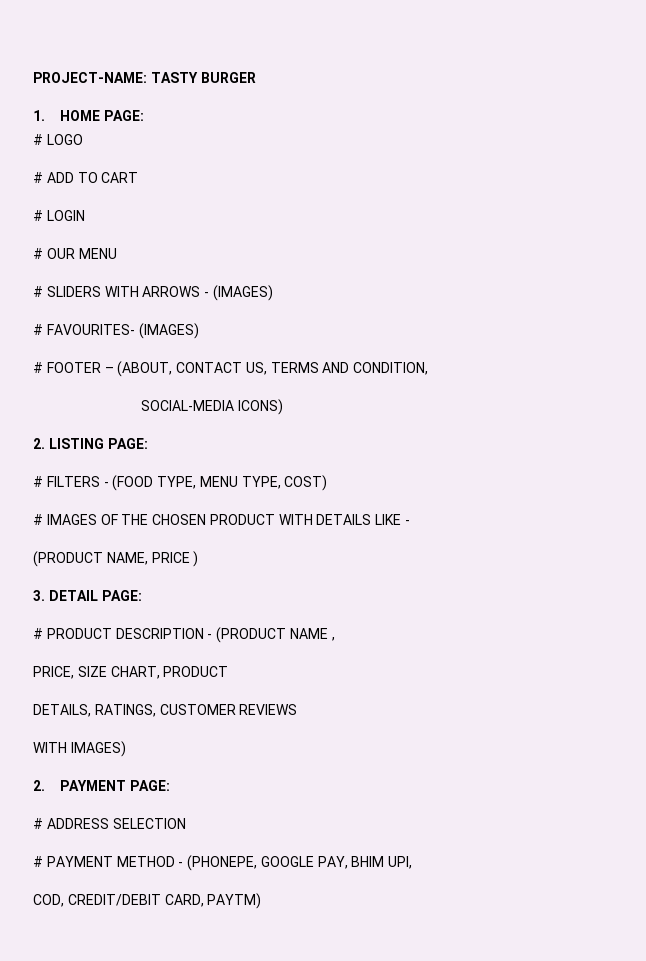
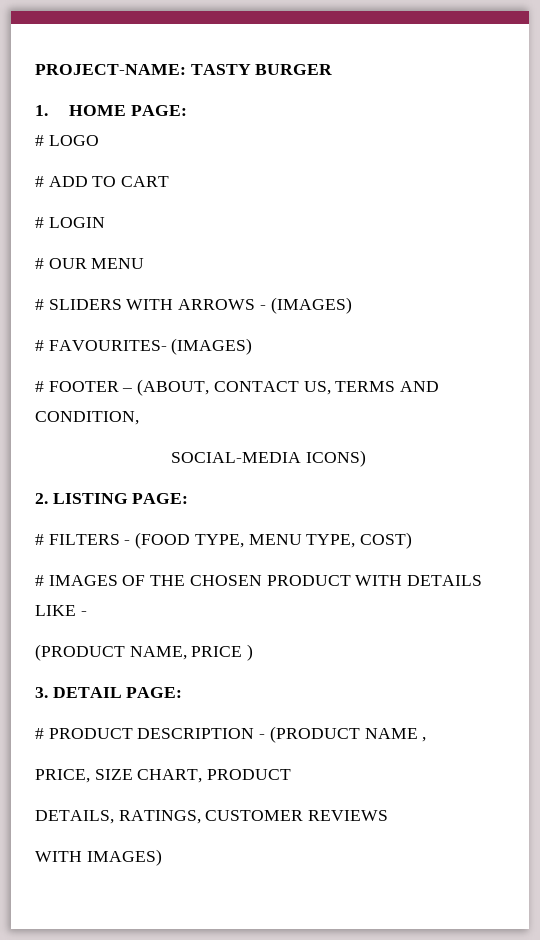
[33,780,170,791] [33,818,186,829] [33,855,413,871] [33,893,262,909] // 2. PAYMENT PAGE: // # ADDRESS SELECTION // # PAYMENT METHOD - (PHONEPE, GOOGLE PAY, BHIM UPI, // COD, CREDIT/DEBIT CARD, PAYTM) -> (162, 857) none

